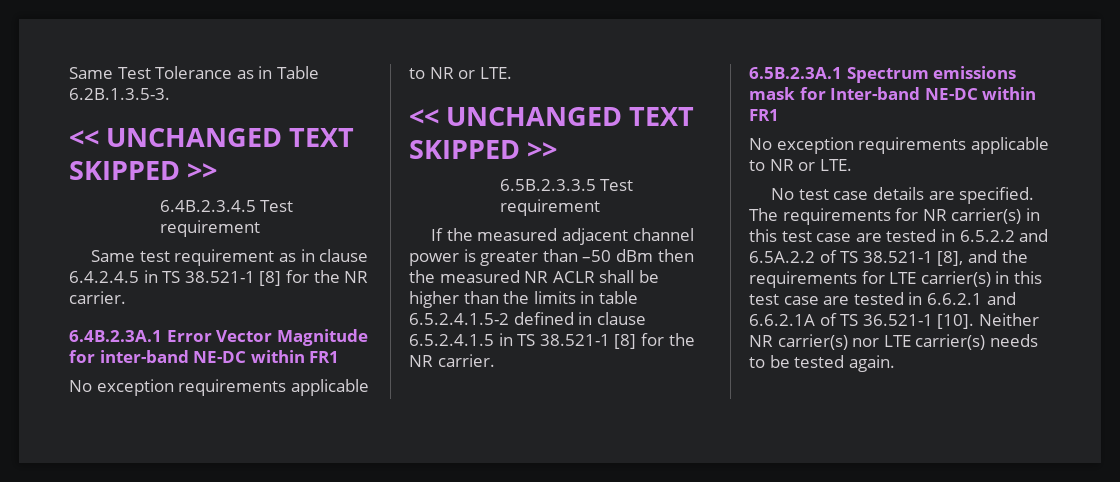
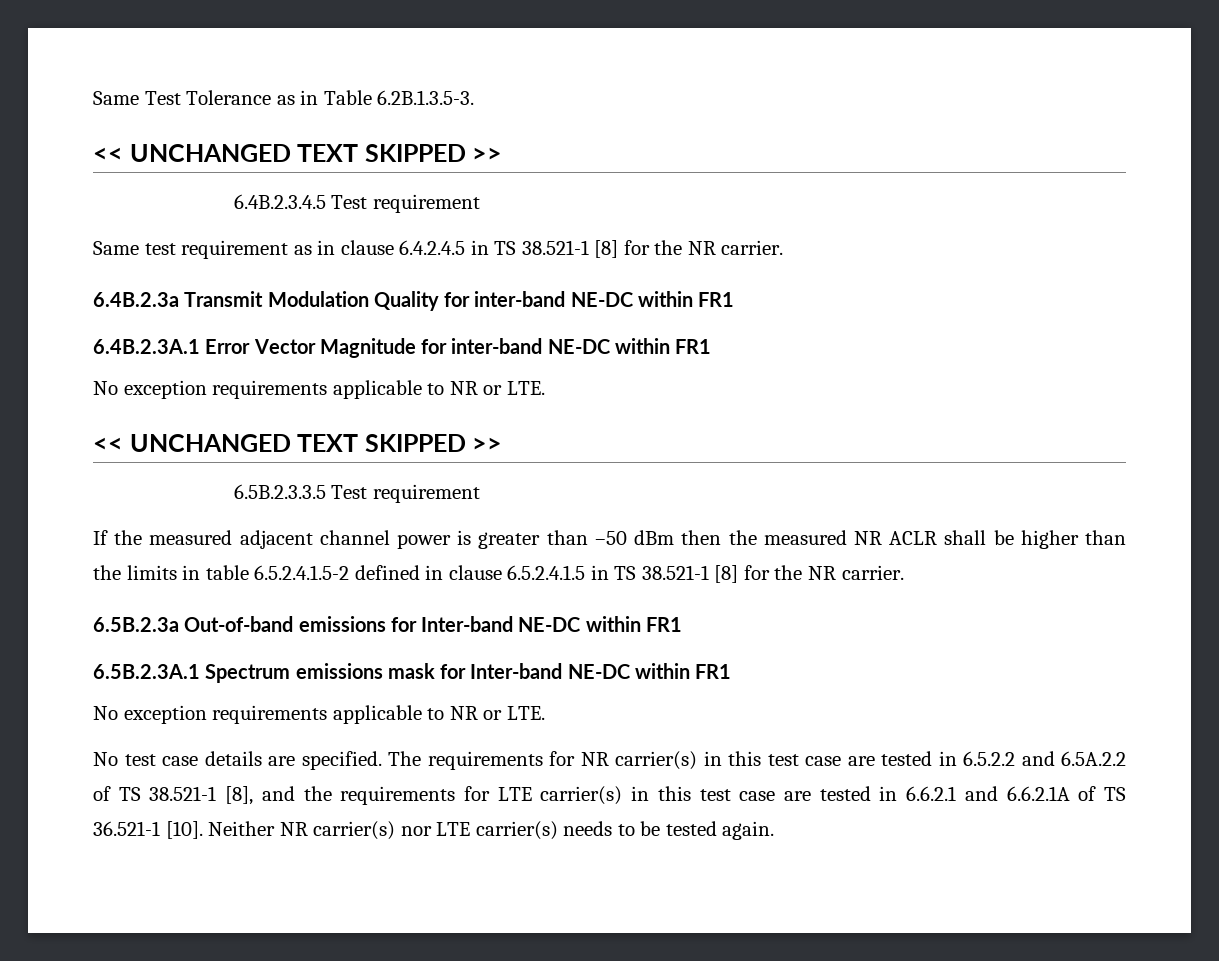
(126, 297) none -> [93,291,735,311] // 6.4B.2.3a Transmit Modulation Quality for inter-band NE-DC within FR1
(495, 360) none -> [93,616,682,632] // 6.5B.2.3a Out-of-band emissions for Inter-band NE-DC within FR1

